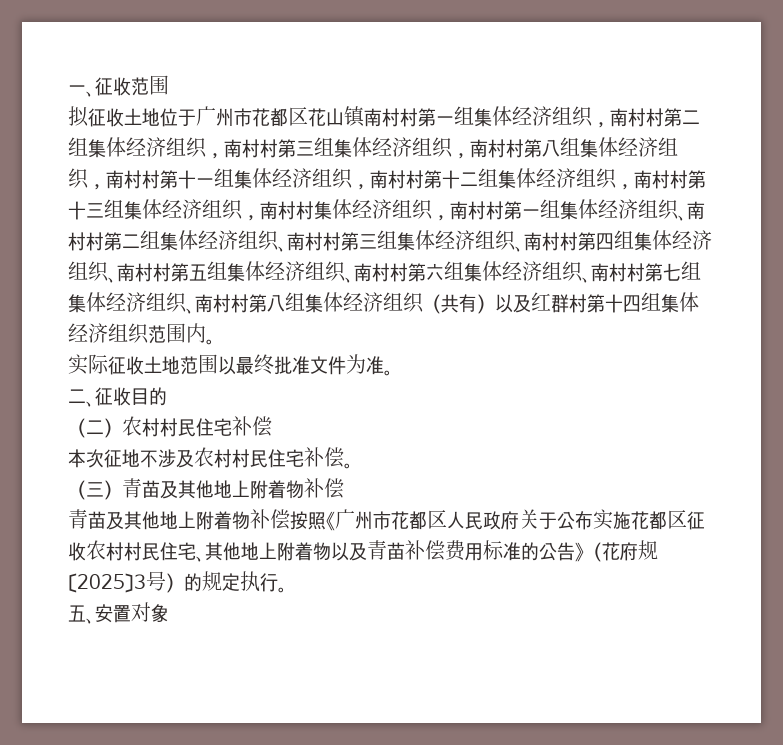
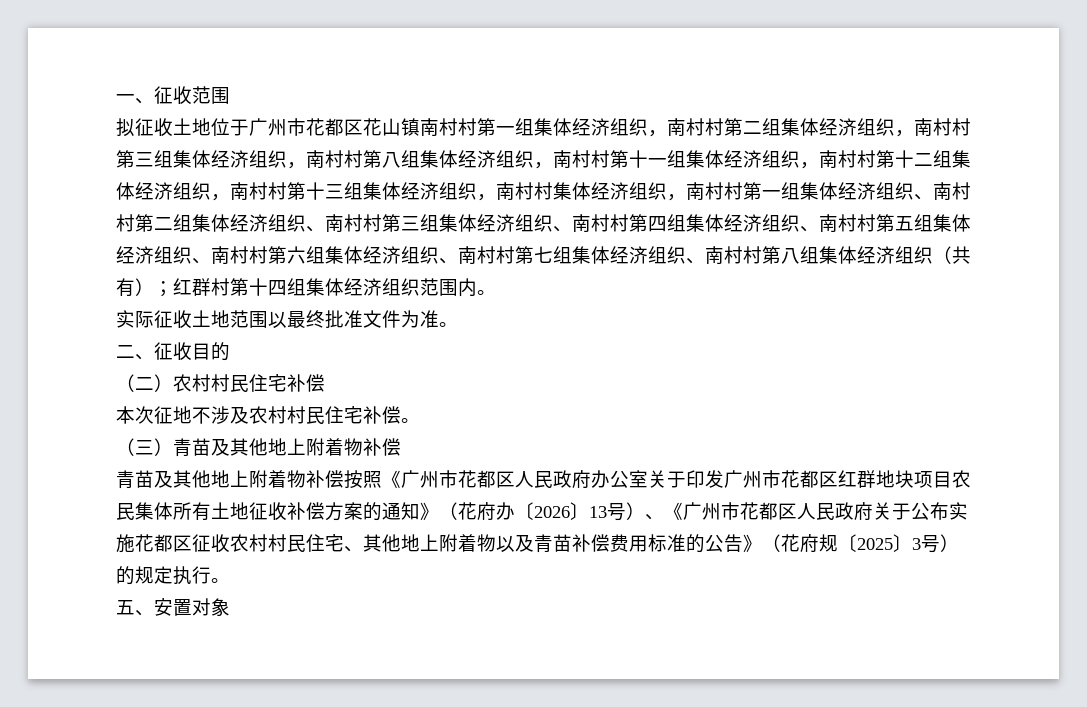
[495,294,531,313] 以及 -> [154,281,173,297] ；
(519, 520) none -> [591,470,971,488] [116,502,873,521] 办公室关于印发广州市花都区红群地块项目农民集体所有土地征收补偿方案的通知》（花府办〔2026〕13号）、《广州市花都区人民政府

